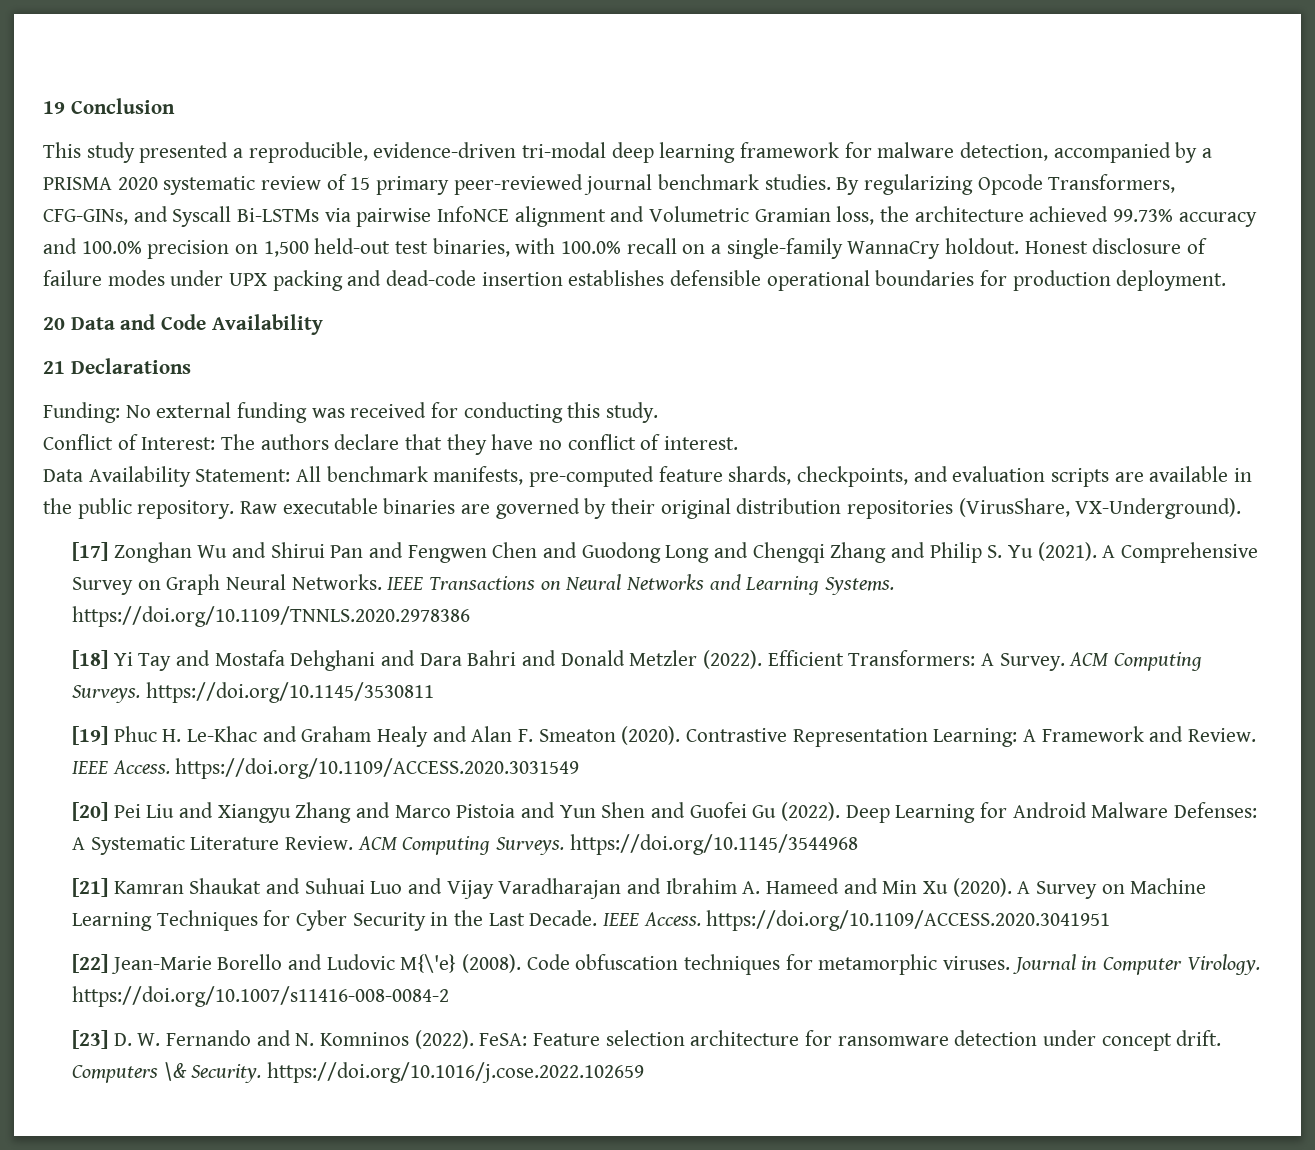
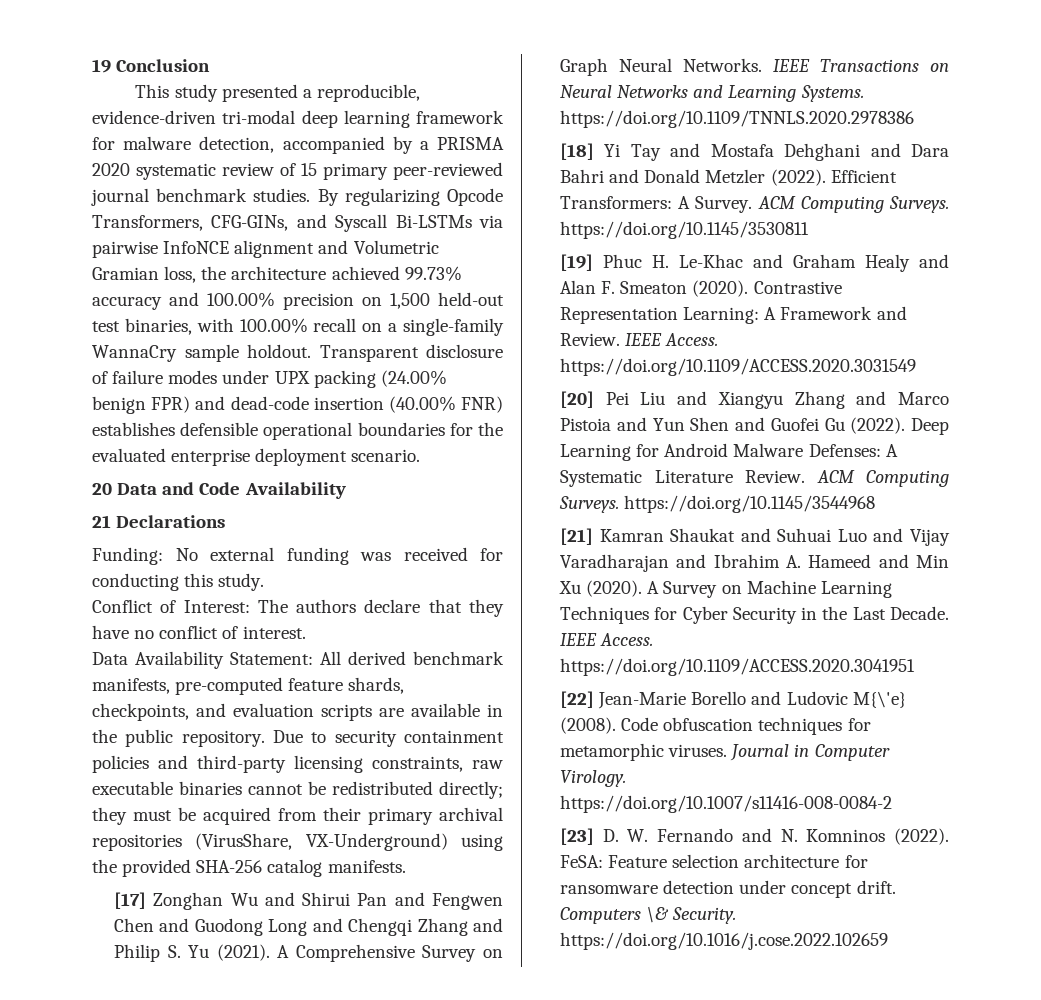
[81,241,142,254] 100.0% -> [207,292,275,307] 100.00%
[561,241,622,254] 100.0% -> [239,318,308,333] 100.00%
[945,238,1088,254] holdout. Honest -> [184,344,419,362] sample holdout. Transparent
(343, 280) none -> [380,370,447,387] [92,396,191,414] (24.00% benign FPR)
(563, 279) none -> [388,396,504,413] (40.00% FNR)
[1012,270,1227,291] production deployment. -> [477,422,503,436] [92,448,421,466] the evaluated enterprise deployment scenario.
(322, 474) none -> [348,651,406,665] derived
[240,498,1242,519] Raw executable binaries are governed by their original distribution repositories (VirusShare, VX-Underground). -> [273,730,505,747] [92,755,503,773] [92,781,503,799] [92,807,503,825] [92,833,503,851] [92,859,406,877] Due to security containment policies and third-party licensing constraints, raw executable binaries cannot be redistributed directly; they must be acquired from their primary archival repositories (VirusShare, VX-Underground) using the provided SHA-256 catalog manifests.

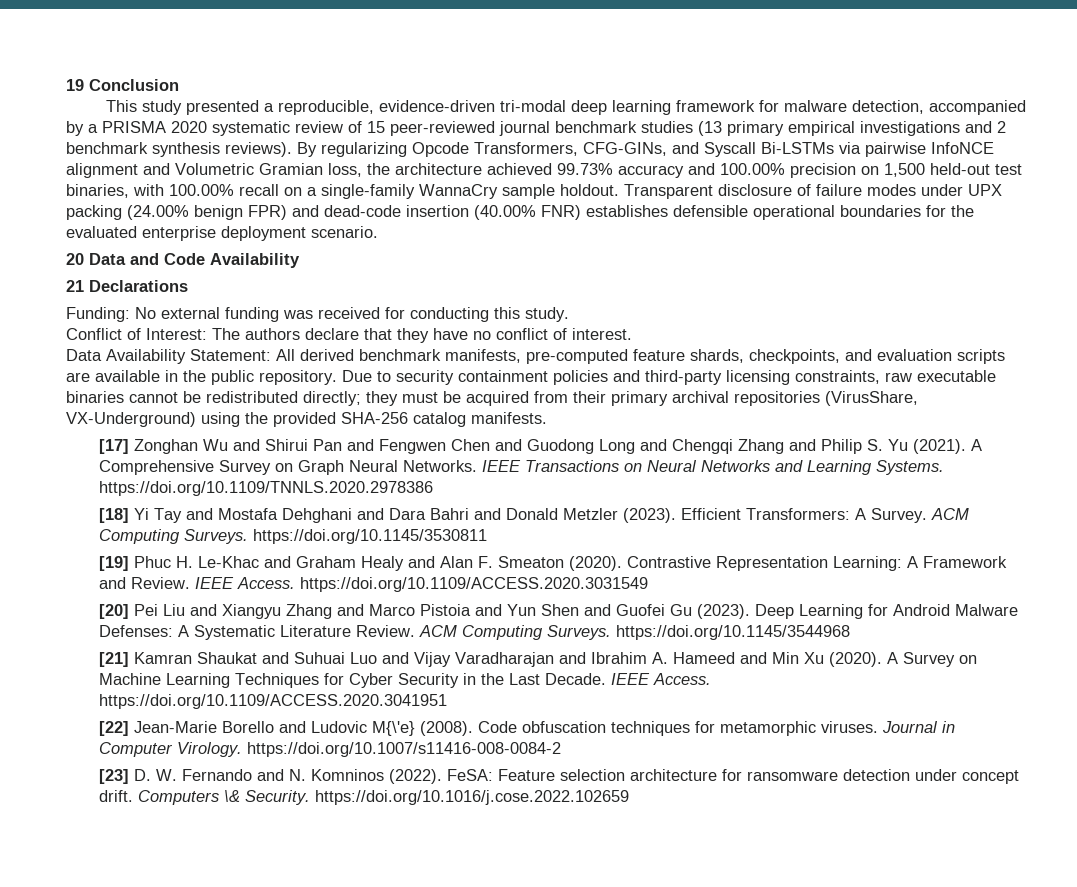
[323,163,388,180] primary -> (385, 127) none
[253,188,311,202] studies. -> [641,121,1006,136] [66,142,292,157] studies (13 primary empirical investigations and 2 benchmark synthesis reviews).
[770,169,826,186] (2022). -> [622,508,676,523] (2023).
[850,417,906,434] (2022). -> [696,604,750,619] (2023).

